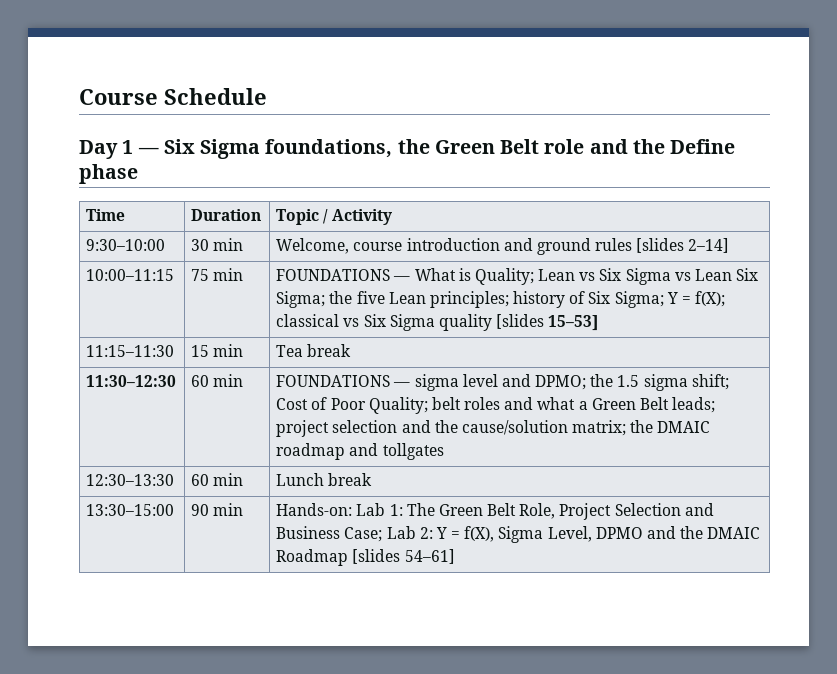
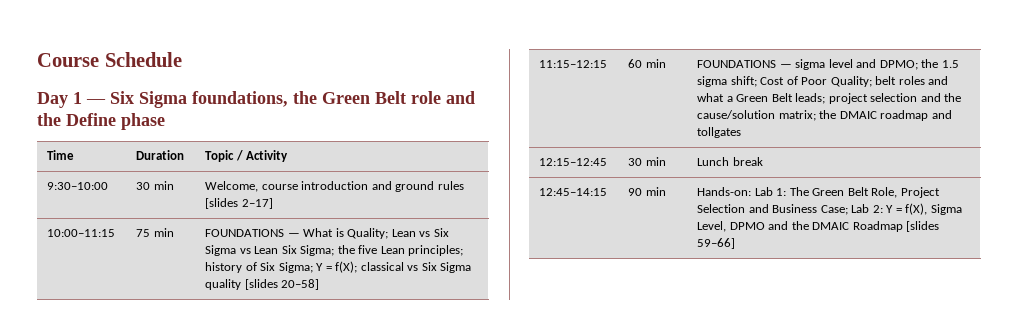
[688,238,730,253] 2–14] -> [241,198,273,209] 2–17]
[548,315,599,331] [86,345,175,357] [191,344,244,357] [276,344,352,357] [86,375,177,387] 15–53] // 11:15–11:30 | 15 min | Tea break // 11:30–12:30 -> [281,279,320,290] [539,60,608,68] 20–58] // 11:15–12:15
[86,474,175,486] [191,474,210,486] 12:30–13:30 | 60 -> [539,158,608,166] [628,158,643,166] 12:15–12:45 | 30
[86,504,175,516] 13:30–15:00 -> [539,188,608,196] 12:45–14:15
[404,549,455,564] 54–61] -> [697,238,736,249] 59–66]

